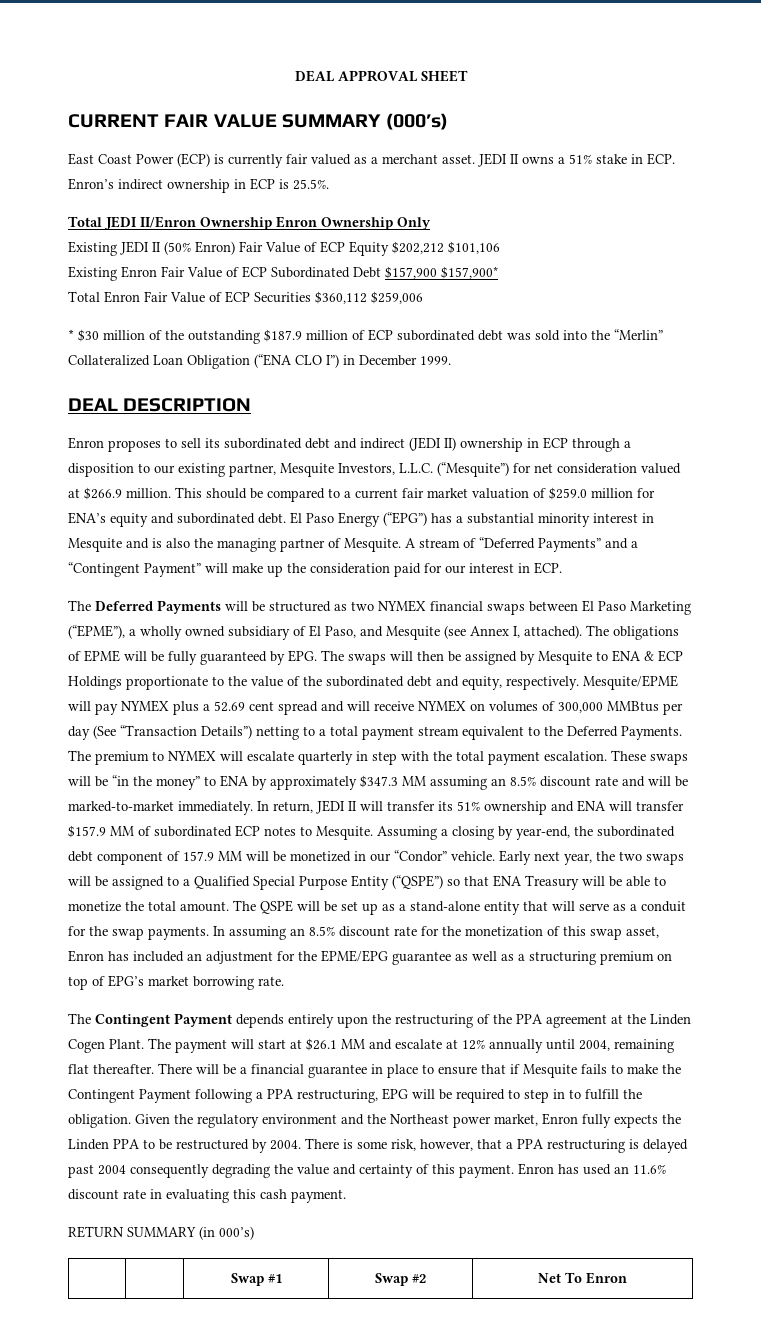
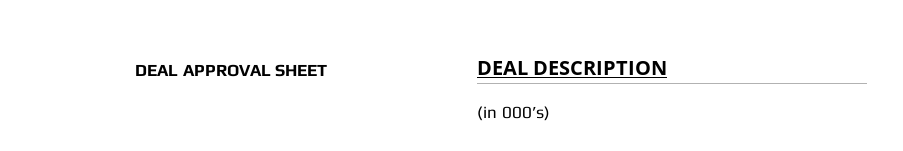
[68,113,449,130] [68,153,675,168] [68,178,329,193] [68,216,431,230] [68,241,500,256] [68,266,498,281] [68,291,423,304] [68,329,663,344] [68,354,451,369] [68,398,252,412] [68,437,631,452] [68,462,681,477] [68,487,655,502] [68,512,654,527] [68,537,638,552] [68,562,562,577] [68,600,691,615] [68,625,679,640] [68,650,683,665] [68,675,678,690] [68,700,683,715] [68,725,682,740] [68,750,688,765] [68,775,688,790] [68,800,684,815] [68,825,675,840] [68,850,684,865] [68,875,666,890] [68,900,686,915] [68,926,659,940] [68,950,672,965] [68,975,284,990] [68,1013,691,1028] [68,1038,674,1053] [68,1063,681,1078] [68,1088,642,1103] [68,1113,681,1128] [68,1138,688,1153] [68,1163,666,1178] [68,1189,346,1203] [68,1226,254,1240] [230,1273,282,1286] [375,1273,426,1286] [538,1272,627,1284] CURRENT FAIR VALUE SUMMARY (000’s) // East Coast Power (ECP) is currently fair valued as a merchant asset. JEDI II owns a 51% stake in ECP. Enron’s indirect ownership in ECP is 25.5%. // Total JEDI II/Enron Ownership Enron Ownership Only // Existing JEDI II (50% Enron) Fair Value of ECP Equity $202,212 $101,106 // Existing Enron Fair Value of ECP Subordinated Debt $157,900 $157,900* // Total Enron Fair Value of ECP Securities $360,112 $259,006 // * $30 million of the outstanding $187.9 million of ECP subordinated debt was sold into the “Merlin” Collateralized Loan Obligation (“ENA CLO I”) in December 1999. // DEAL DESCRIPTION // Enron proposes to sell its subordinated debt and indirect (JEDI II) ownership in ECP through a disposition to our existing partner, Mesquite Investors, L.L.C. (“Mesquite”) for net consideration valued at $266.9 million. This should be compared to a current fair market valuation of $259.0 million for ENA’s equity and subordinated debt. El Paso Energy (“EPG”) has a substantial minority interest in Mesquite and is also the managing partner of Mesquite. A stream of “Deferred Payments” and a “Contingent Payment” will make up the consideration paid for our interest in ECP. // The Deferred Payments will be structured as two NYMEX financial swaps between El Paso Marketing (“EPME”), a wholly owned subsidiary of El Paso, and Mesquite (see Annex I, attached). The obligations of EPME will be fully guaranteed by EPG. The swaps will then be assigned by Mesquite to ENA & ECP Holdings proportionate to the value of the subordinated debt and equity, respectively. Mesquite/EPME will pay NYMEX plus a 52.69 cent spread and will receive NYMEX on volumes of 300,000 MMBtus per day (See “Transaction Details”) netting to a total payment stream equivalent to the Deferred Payments. The premium to NYMEX will escalate quarterly in step with the total payment escalation. These swaps will be “in the money” to ENA by approximately $347.3 MM assuming an 8.5% discount rate and will be marked-to-market immediately. In return, JEDI II will transfer its 51% ownership and ENA will transfer $157.9 MM of subordinated ECP notes to Mesquite. Assuming a closing by year-end, the subordinated debt component of 157.9 MM will be monetized in our “Condor” vehicle. Early next year, the two swaps will be assigned to a Qualified Special Purpose Entity (“QSPE”) so that ENA Treasury will be able to monetize the total amount. The QSPE will be set up as a stand-alone entity that will serve as a conduit for the swap payments. In assuming an 8.5% discount rate for the monetization of this swap asset, Enron has included an adjustment for the EPME/EPG guarantee as well as a structuring premium on top of EPG’s market borrowing rate. // The Contingent Payment depends entirely upon the restructuring of the PPA agreement at the Linden Cogen Plant. The payment will start at $26.1 MM and escalate at 12% annually until 2004, remaining flat thereafter. There will be a financial guarantee in place to ensure that if Mesquite fails to make the Contingent Payment following a PPA restructuring, EPG will be required to step in to fulfill the obligation. Given the regulatory environment and the Northeast power market, Enron fully expects the Linden PPA to be restructured by 2004. There is some risk, however, that a PPA restructuring is delayed past 2004 consequently degrading the value and certainty of this payment. Enron has used an 11.6% discount rate in evaluating this cash payment. // RETURN SUMMARY (in 000’s) // | | Swap #1 | Swap #2 | Net To Enron -> [477,61,668,75] [477,106,550,121] DEAL DESCRIPTION // (in 000’s)

